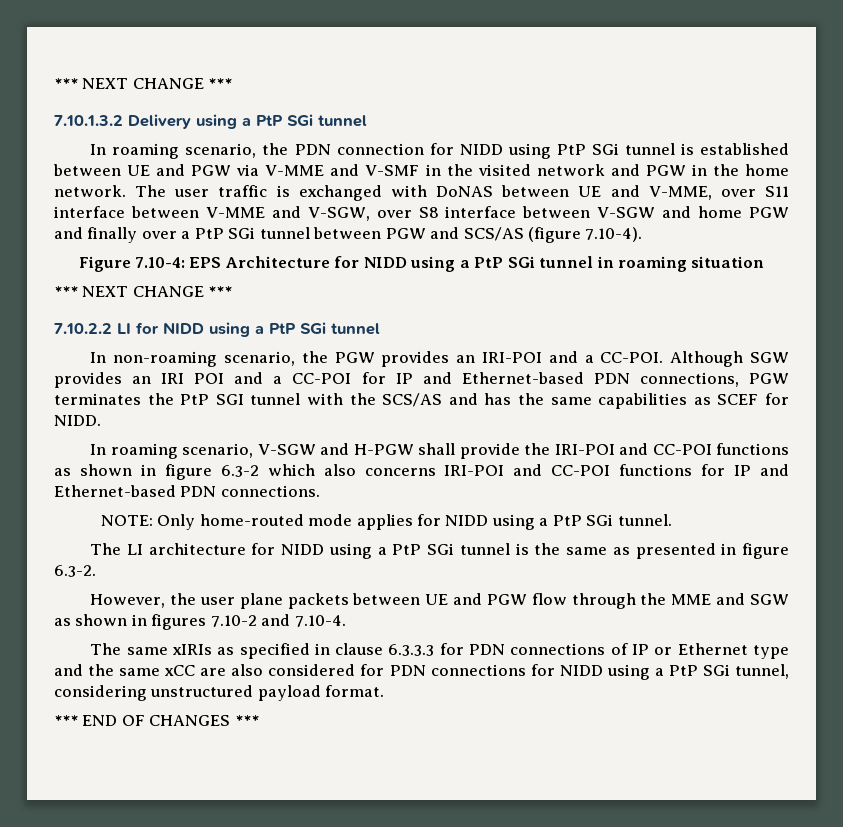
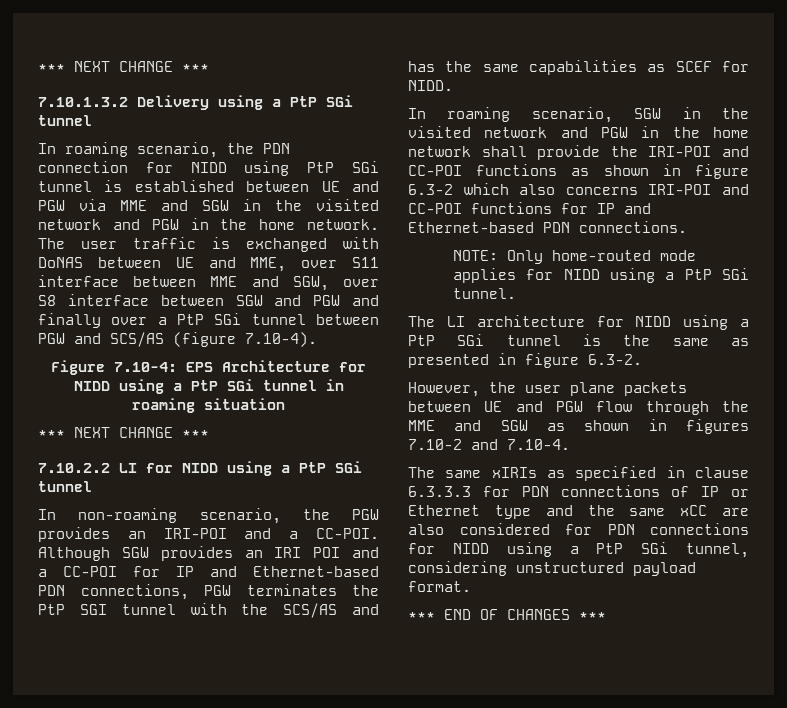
[265,164,420,176] V-MME and V-SMF -> [120,200,229,211] MME and SGW
[648,186,712,200] V-MME, -> [250,257,287,272] MME,
[205,206,370,221] V-MME and V-SGW, -> [210,276,329,291] MME and SGW,
[597,206,743,218] V-SGW and home -> [235,295,302,306] SGW and
[257,443,414,455] V-SGW and H-PGW -> [634,107,749,119] [408,126,749,138] [408,146,471,157] SGW in the visited network and PGW in the home network

